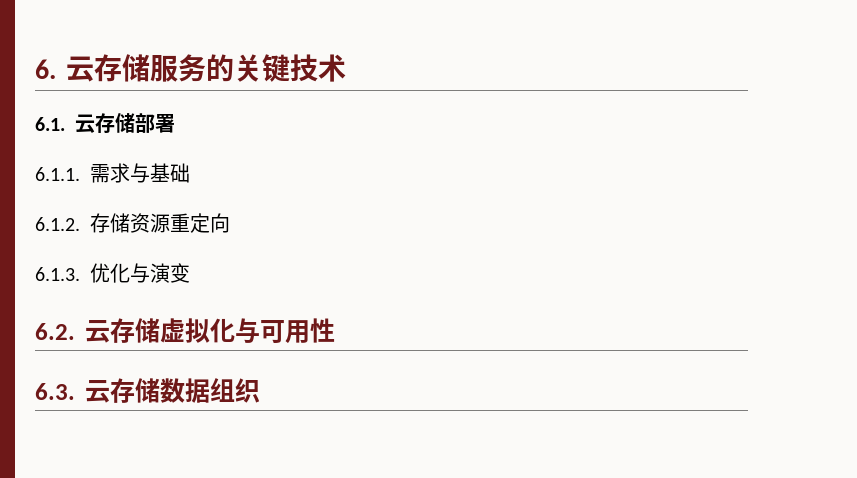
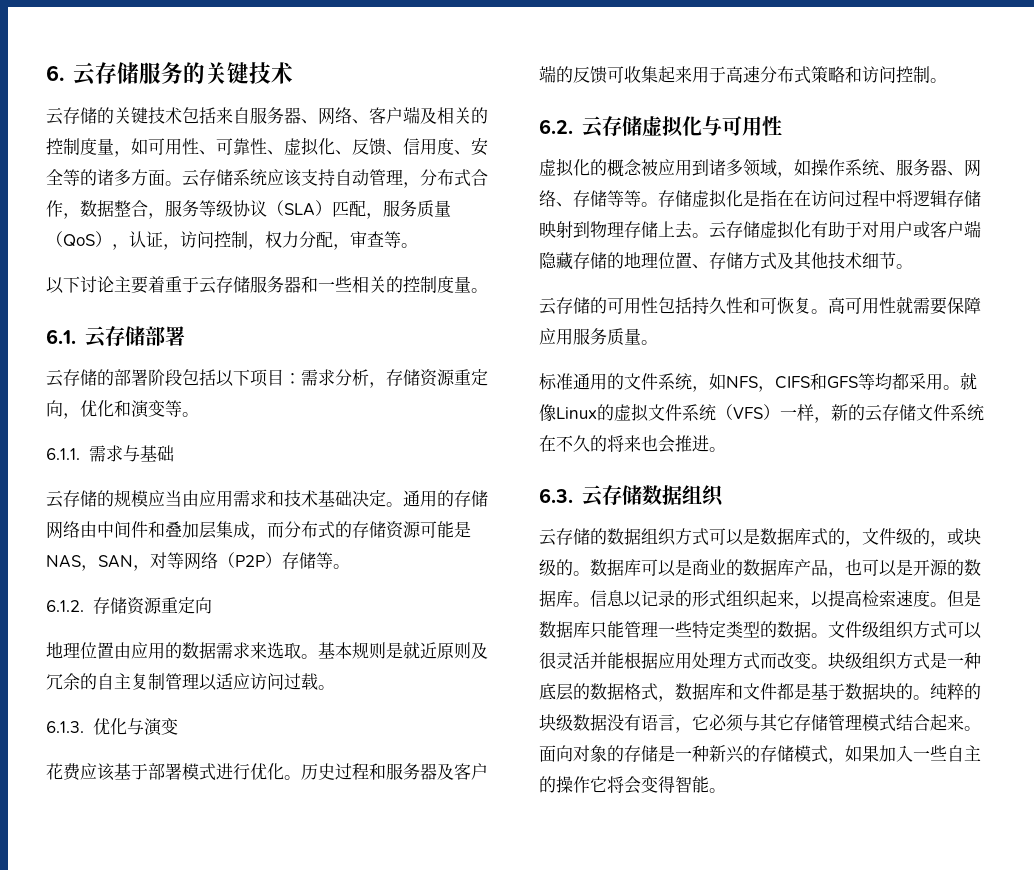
[35,113,175,133] [35,163,190,183] 6.1.云存储部署 // 6.1.1.需求与基础 -> [46,106,488,125] [46,137,488,157] [46,169,488,188] [46,200,451,219] [46,231,418,250] [46,276,488,294] [46,326,185,348] [46,369,488,388] [46,400,199,419] [46,445,174,462] [46,490,488,508] [46,521,471,540] [46,552,350,571] 云存储的关键技术包括来自服务器、网络、客户端及相关的控制度量，如可用性、可靠性、虚拟化、反馈、信用度、安全等的诸多方面。云存储系统应该支持自动管理，分布式合作，数据整合，服务等级协议（SLA）匹配，服务质量（QoS），认证，访问控制，权力分配，审查等。 // 以下讨论主要着重于云存储服务器和一些相关的控制度量。 // 6.1.云存储部署 // 云存储的部署阶段包括以下项目：需求分析，存储资源重定向，优化和演变等。 // 6.1.1.需求与基础 // 云存储的规模应当由应用需求和技术基础决定。通用的存储网络由中间件和叠加层集成，而分布式的存储资源可能是NAS，SAN，对等网络（P2P）存储等。
[35,263,190,283] 6.1.3.优化与演变 -> [46,641,488,659] [46,673,335,691] [46,718,178,736] [46,763,488,781] [539,65,947,84] 地理位置由应用的数据需求来选取。基本规则是就近原则及冗余的自主复制管理以适应访问过载。 // 6.1.3.优化与演变 // 花费应该基于部署模式进行优化。历史过程和服务器及客户端的反馈可收集起来用于高速分布式策略和访问控制。
(335, 330) none -> [539,158,981,178] [539,189,981,208] [539,220,981,239] [539,251,913,270] [539,296,981,315] [539,328,658,346] [539,372,977,392] [539,403,984,423] [539,435,726,453] // 虚拟化的概念被应用到诸多领域，如操作系统、服务器、网络、存储等等。存储虚拟化是指在在访问过程中将逻辑存储映射到物理存储上去。云存储虚拟化有助于对用户或客户端隐藏存储的地理位置、存储方式及其他技术细节。 // 云存储的可用性包括持久性和可恢复。高可用性就需要保障应用服务质量。 // 标准通用的文件系统，如NFS，CIFS和GFS等均都采用。就像Linux的虚拟文件系统（VFS）一样，新的云存储文件系统在不久的将来也会推进。
(260, 390) none -> [539,528,981,547] [539,559,981,578] [539,590,981,609] [539,621,982,639] [539,652,981,670] [539,683,981,702] [539,713,981,733] [539,745,981,764] [539,776,726,794] // 云存储的数据组织方式可以是数据库式的，文件级的，或块级的。数据库可以是商业的数据库产品，也可以是开源的数据库。信息以记录的形式组织起来，以提高检索速度。但是数据库只能管理一些特定类型的数据。文件级组织方式可以很灵活并能根据应用处理方式而改变。块级组织方式是一种底层的数据格式，数据库和文件都是基于数据块的。纯粹的块级数据没有语言，它必须与其它存储管理模式结合起来。面向对象的存储是一种新兴的存储模式，如果加入一些自主的操作它将会变得智能。

